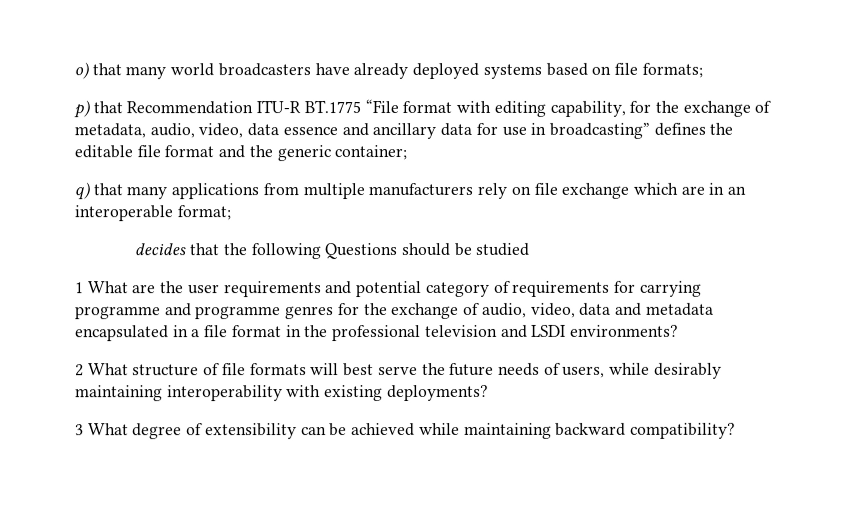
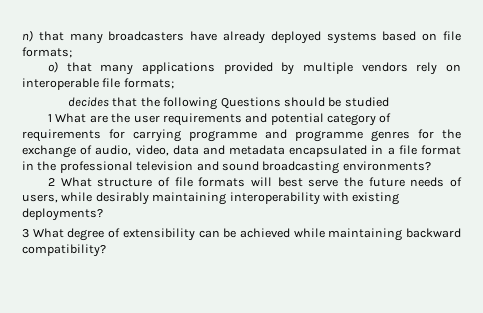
[74,62,215,80] o) that many world -> [22,30,103,44] n) that many
[73,99,772,119] [74,122,734,140] [74,145,408,162] [74,182,747,201] [74,205,231,222] p) that Recommendation ITU-R BT.1775 “File format with editing capability, for the exchange of metadata, audio, video, data essence and ancillary data for use in broadcasting” defines the editable file format and the generic container; // q) that many applications from multiple manufacturers rely on file exchange which are in an interoperable format; -> [48,61,462,75] [22,78,174,90] o) that many applications provided by multiple vendors rely on interoperable file formats;
[531,324,567,337] LSDI -> [221,161,340,174] sound broadcasting

